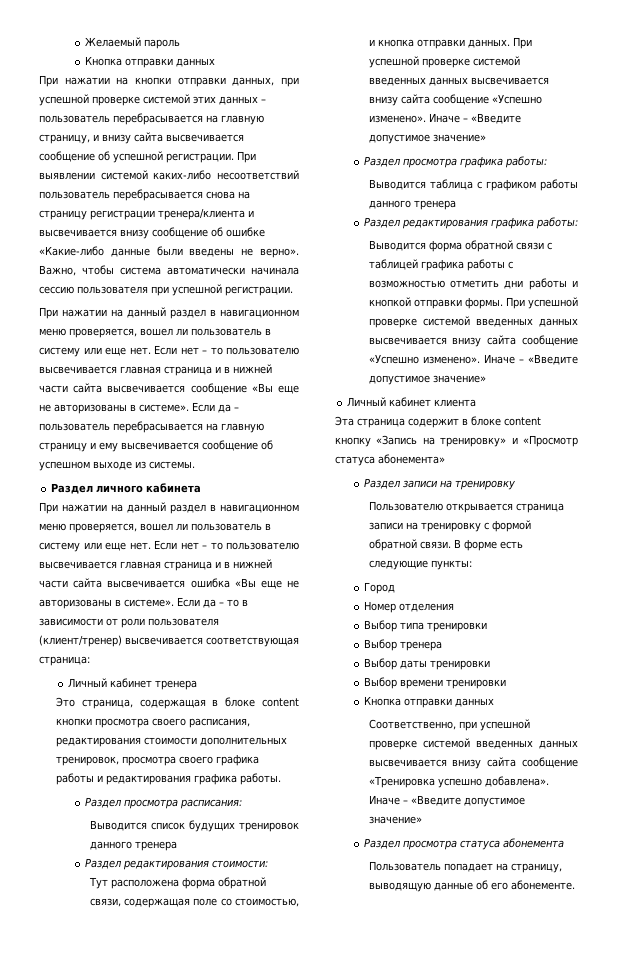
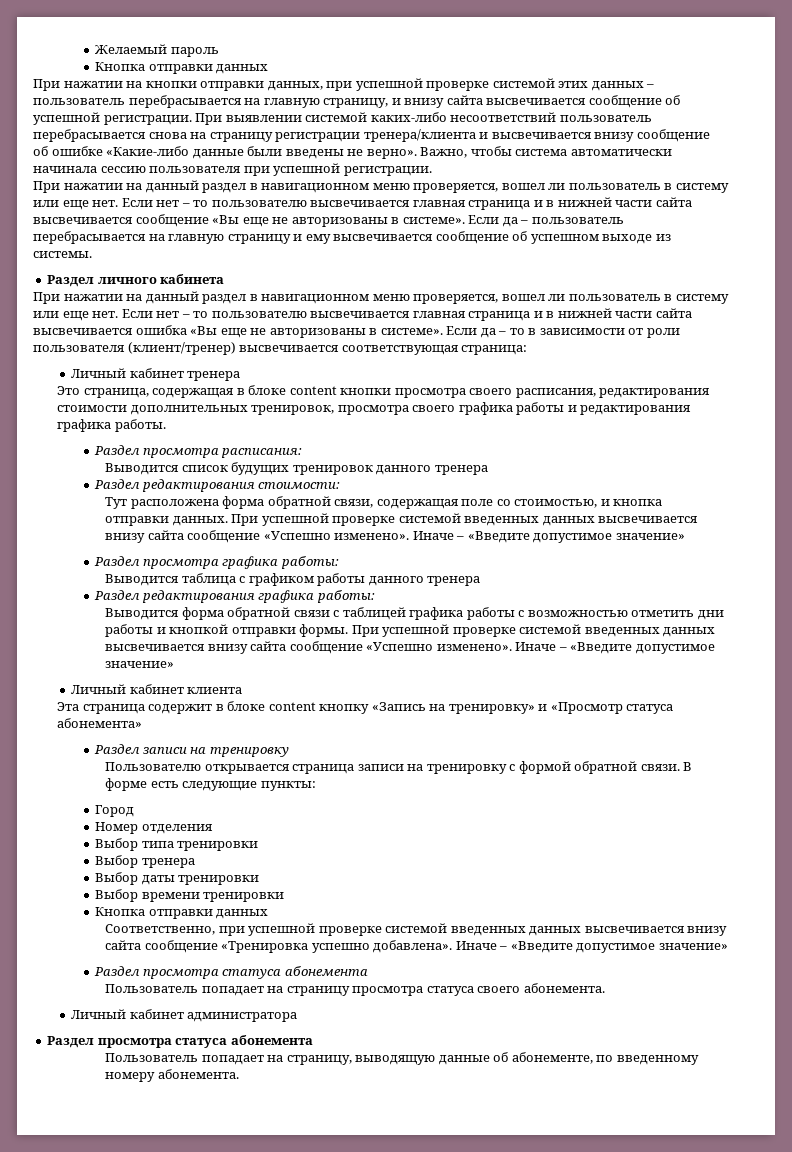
(564, 843) none -> [105,983,605,996] [71,1009,298,1022] [47,1035,313,1048] // Пользователь попадает на страницу просмотра статуса своего абонемента. // Личный кабинет администратора // Раздел просмотра статуса абонемента
[490,880,575,890] его абонементе. -> [511,1052,699,1065] [105,1069,239,1082] абонементе, по введенному номеру абонемента.

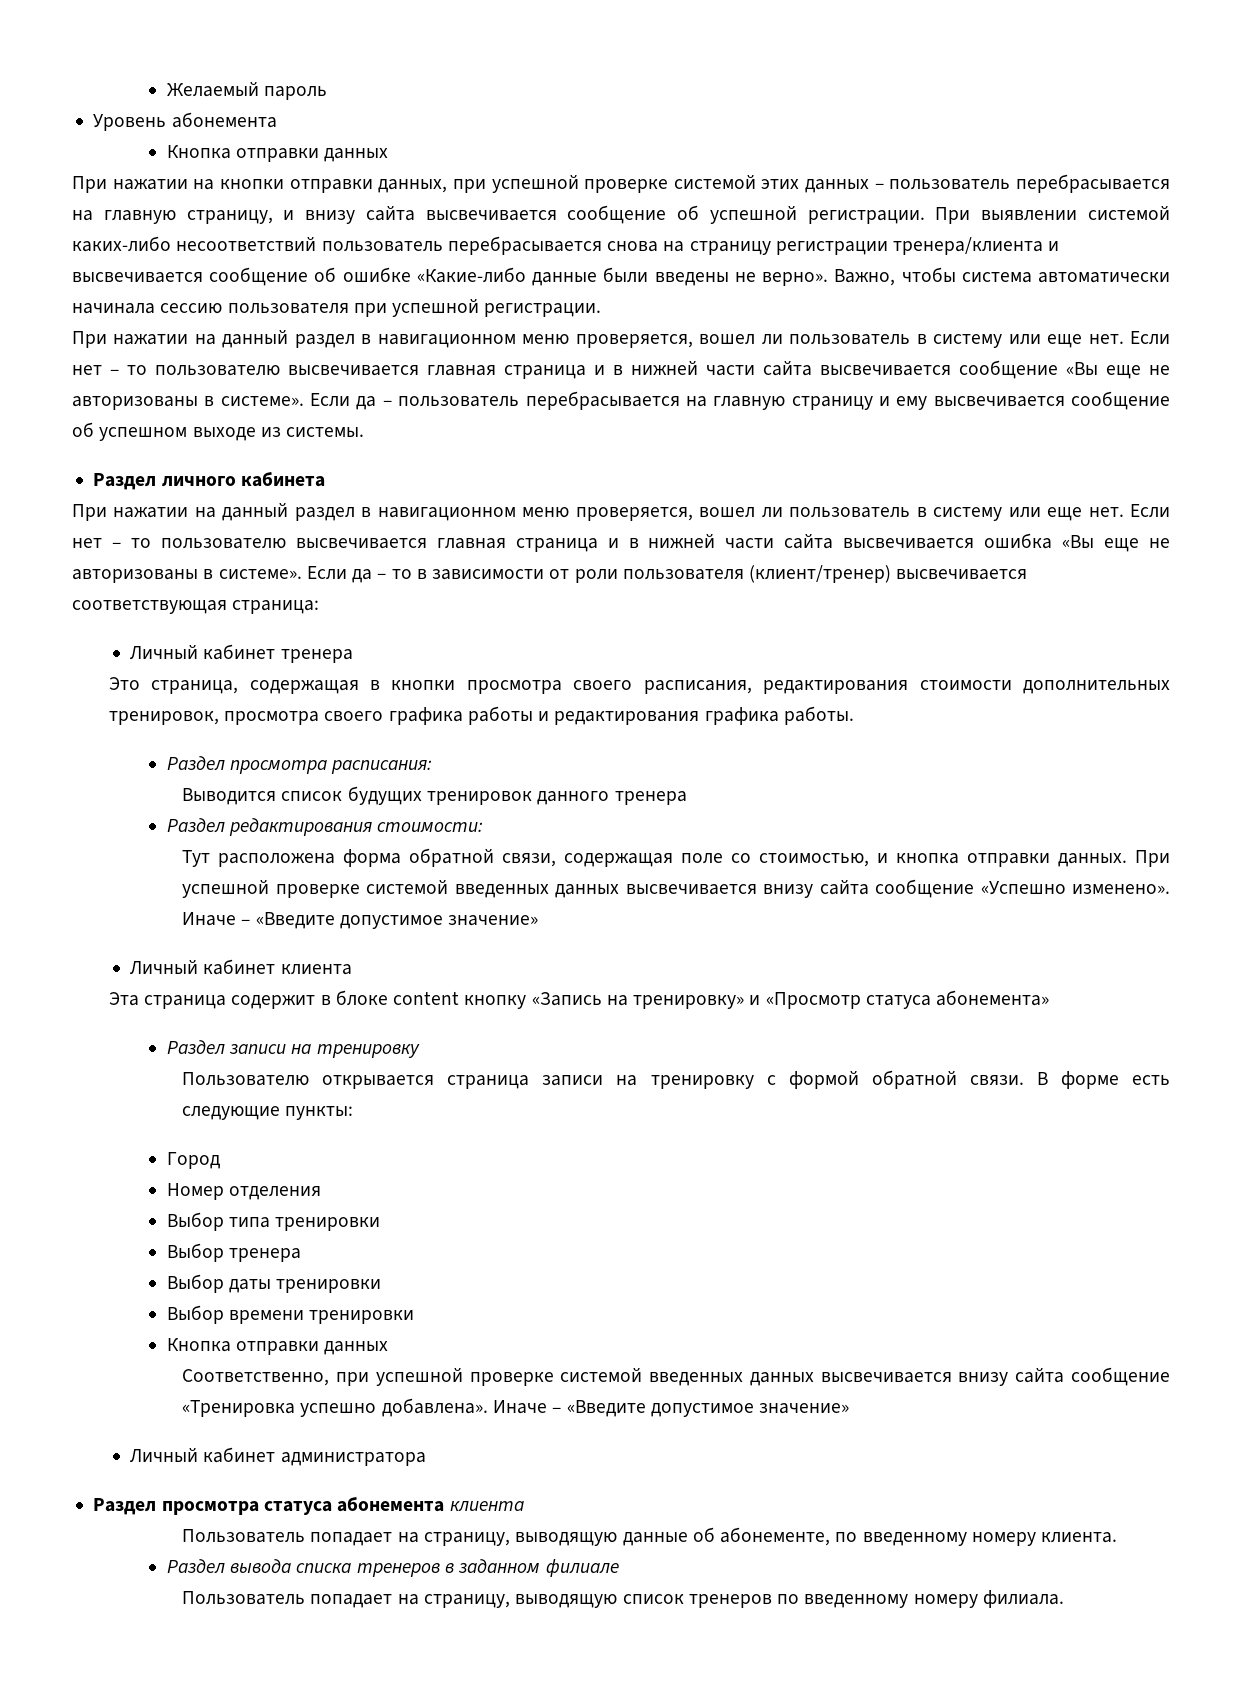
(219, 52) none -> [93,112,277,131] // Уровень абонемента
[594,132,635,142] внизу -> (203, 277) none
[248,385,337,395] блоке content -> (381, 685) none
[94,556,339,569] [105,573,481,586] [94,590,375,603] [105,607,724,620] [105,624,716,637] [105,641,715,654] [105,661,175,668] // Раздел просмотра графика работы: // Выводится таблица с графиком работы данного тренера // Раздел редактирования графика работы: // Выводится форма обратной связи с таблицей графика работы с возможностью отметить дни работы и кнопкой отправки формы. При успешной проверке системой введенных данных высвечивается внизу сайта сообщение «Успешно изменено». Иначе – «Введите допустимое значение» -> (539, 920) none
[94,966,368,979] [105,983,605,996] // Раздел просмотра статуса абонемента // Пользователь попадает на страницу просмотра статуса своего абонемента. -> (850, 1408) none
(313, 1040) none -> [449,1501,524,1512] клиента
[157,1069,239,1079] абонемента. -> [1041,1532,1118,1543] [166,1559,619,1577] [182,1590,1064,1608] клиента. // Раздел вывода списка тренеров в заданном филиале // Пользователь попадает на страницу, выводящую список тренеров по введенному номеру филиала.

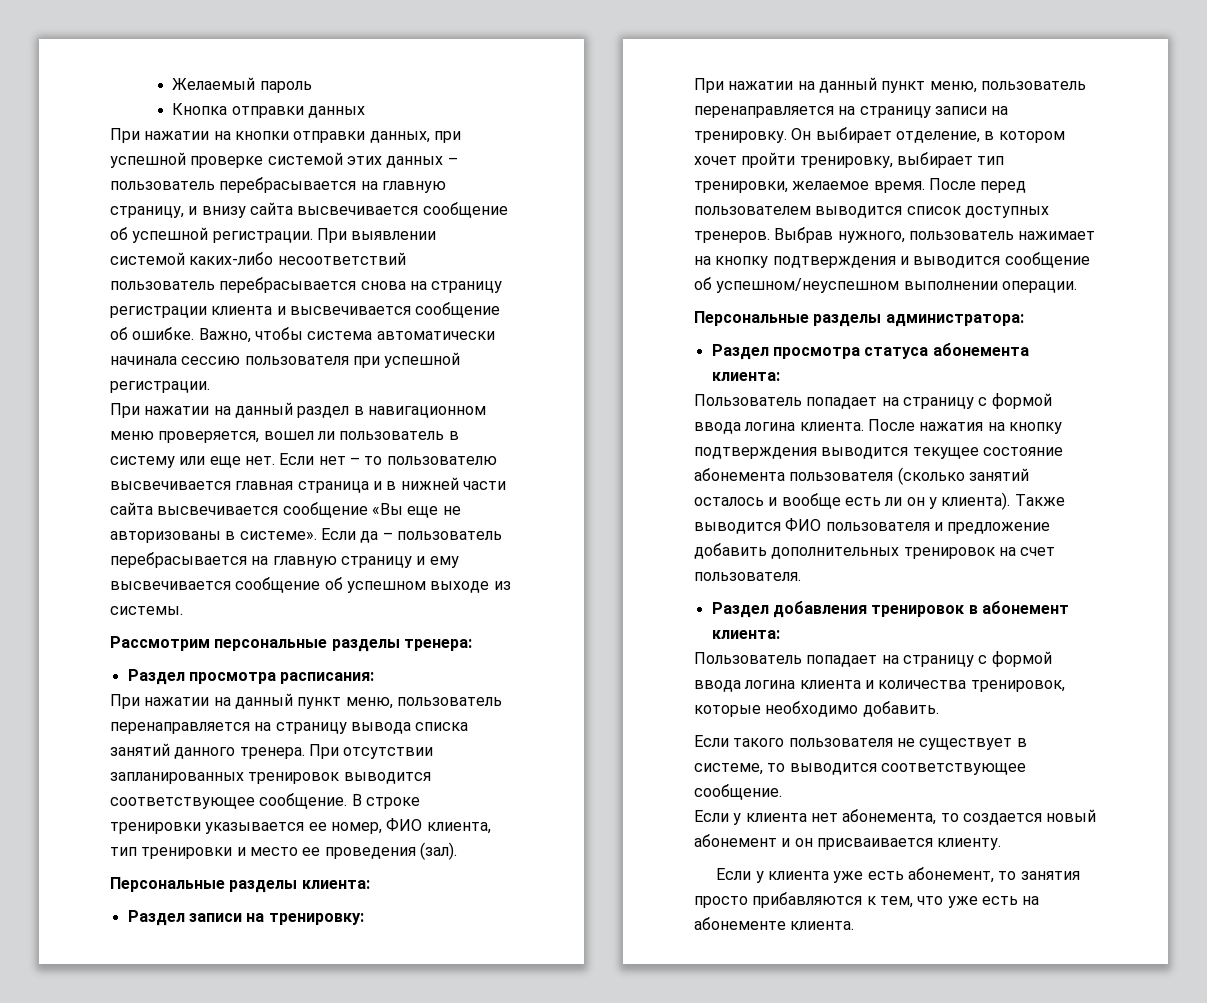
[93,112,277,131] // Уровень абонемента -> (312, 87) none
[893,237,1044,255] тренера/клиента -> [211,306,273,315] клиента
[342,267,829,286] ошибке «Какие-либо данные были введены не верно». -> [132,327,195,340] ошибке.
[93,471,325,490] [72,502,1170,521] [72,533,1170,552] [72,565,1028,583] [72,600,320,614] [130,644,353,663] [108,677,1170,694] [108,706,854,725] [166,756,433,774] [182,786,687,805] [166,818,484,836] [182,848,1170,867] [182,879,1171,898] [182,912,539,929] [130,959,352,975] [108,990,1050,1009] [166,1040,420,1058] [182,1070,1171,1089] [182,1106,354,1120] [166,1152,220,1169] [166,1183,322,1200] [166,1212,381,1231] [166,1243,302,1262] [166,1274,382,1293] [166,1305,415,1324] [166,1338,389,1355] [182,1367,1171,1386] [182,1398,850,1417] [130,1447,426,1466] // Раздел личного кабинета // При нажатии на данный раздел в навигационном меню проверяется, вошел ли пользователь в систему или еще нет. Если нет – то пользователю высвечивается главная страница и в нижней части сайта высвечивается ошибка «Вы еще не авторизованы в системе». Если да – то в зависимости от роли пользователя (клиент/тренер) высвечивается соответствующая страница: // Личный кабинет тренера // Это страница, содержащая в кнопки просмотра своего расписания, редактирования стоимости дополнительных тренировок, просмотра своего графика работы и редактирования графика работы. // Раздел просмотра расписания: // Выводится список будущих тренировок данного тренера // Раздел редактирования стоимости: // Тут расположена форма обратной связи, содержащая поле со стоимостью, и кнопка отправки данных. При успешной проверке системой введенных данных высвечивается внизу сайта сообщение «Успешно изменено». Иначе – «Введите допустимое значение» // Личный кабинет клиента // Эта страница содержит в блоке content кнопку «Запись на тренировку» и «Просмотр статуса абонемента» // Раздел записи на тренировку // Пользователю открывается страница записи на тренировку с формой обратной связи. В форме есть следующие пункты: // Город // Номер отделения // Выбор типа тренировки // Выбор тренера // Выбор даты тренировки // Выбор времени тренировки // Кнопка отправки данных // Соответственно, при успешной проверке системой введенных данных высвечивается внизу сайта сообщение «Тренировка успешно добавлена». Иначе – «Введите допустимое значение» // Личный кабинет администратора -> [110,636,472,652] [127,669,375,685] [110,693,502,709] [110,722,469,734] [110,743,434,759] [110,772,431,784] [110,793,420,809] [110,818,491,834] [110,842,457,860] [110,877,370,893] [127,910,364,926] [694,77,1086,93] [694,106,1009,118] [694,127,1065,143] [694,152,1005,168] [694,178,1027,193] [694,206,1049,218] [694,227,1096,243] [694,252,1090,268] [694,277,1077,293] [694,311,1024,327] // Рассмотрим персональные разделы тренера: // Раздел просмотра расписания: // При нажатии на данный пункт меню, пользователь перенаправляется на страницу вывода списка занятий данного тренера. При отсутствии запланированных тренировок выводится соответствующее сообщение. В строке тренировки указывается ее номер, ФИО клиента, тип тренировки и место ее проведения (зал). // Персональные разделы клиента: // Раздел записи на тренировку: // При нажатии на данный пункт меню, пользователь перенаправляется на страницу записи на тренировку. Он выбирает отделение, в котором хочет пройти тренировку, выбирает тип тренировки, желаемое время. После перед пользователем выводится список доступных тренеров. Выбрав нужного, пользователь нажимает на кнопку подтверждения и выводится сообщение об успешном/неуспешном выполнении операции. // Персональные разделы администратора:
[449,1501,524,1512] [182,1527,1118,1546] [166,1559,619,1577] [182,1590,1064,1608] клиента // Пользователь попадает на страницу, выводящую данные об абонементе, по введенному номеру клиента. // Раздел вывода списка тренеров в заданном филиале // Пользователь попадает на страницу, выводящую список тренеров по введенному номеру филиала. -> [711,372,780,381] [694,393,1052,409] [694,419,1062,434] [694,447,1063,459] [694,467,1029,485] [694,492,1065,510] [694,518,1051,534] [694,543,1056,559] [694,572,801,581] [711,601,1069,618] [711,630,780,639] [694,651,1052,667] [694,680,1065,692] [694,701,939,717] [694,735,1027,750] [694,763,1026,775] [694,784,782,800] [694,809,1097,825] [694,834,1002,850] [716,867,1080,883] [694,892,1040,908] [694,917,855,930] клиента: // Пользователь попадает на страницу с формой ввода логина клиента. После нажатия на кнопку подтверждения выводится текущее состояние абонемента пользователя (сколько занятий осталось и вообще есть ли он у клиента). Также выводится ФИО пользователя и предложение добавить дополнительных тренировок на счет пользователя. // Раздел добавления тренировок в абонемент клиента: // Пользователь попадает на страницу с формой ввода логина клиента и количества тренировок, которые необходимо добавить. // Если такого пользователя не существует в системе, то выводится соответствующее сообщение. // Если у клиента нет абонемента, то создается новый абонемент и он присваивается клиенту. // Если у клиента уже есть абонемент, то занятия просто прибавляются к тем, что уже есть на абонементе клиента.

